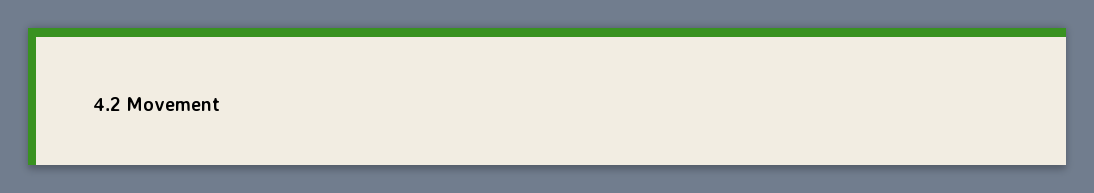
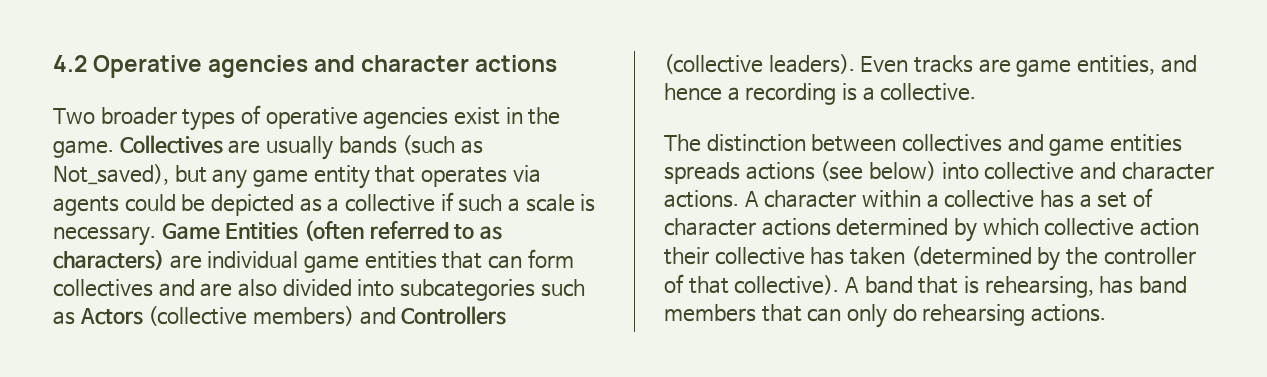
[126,97,220,111] Movement -> [93,55,558,78] [53,105,561,131] [53,135,483,160] [53,164,541,189] [53,192,596,216] [53,220,502,246] [53,249,574,273] [53,279,585,301] [53,306,507,326] [664,54,1197,77] [664,83,977,105] [664,134,1182,156] [664,161,1214,184] [664,188,1154,208] [664,218,1200,242] [664,246,1196,271] [664,274,1187,298] [664,304,1106,328] Operative agencies and character actions // Two broader types of operative agencies exist in the game. Collectives are usually bands (such as Not_saved), but any game entity that operates via agents could be depicted as a collective if such a scale is necessary. Game Entities (often referred to as characters) are individual game entities that can form collectives and are also divided into subcategories such as Actors (collective members) and Controllers (collective leaders). Even tracks are game entities, and hence a recording is a collective. // The distinction between collectives and game entities spreads actions (see below) into collective and character actions. A character within a collective has a set of character actions determined by which collective action their collective has taken (determined by the controller of that collective). A band that is rehearsing, has band members that can only do rehearsing actions.

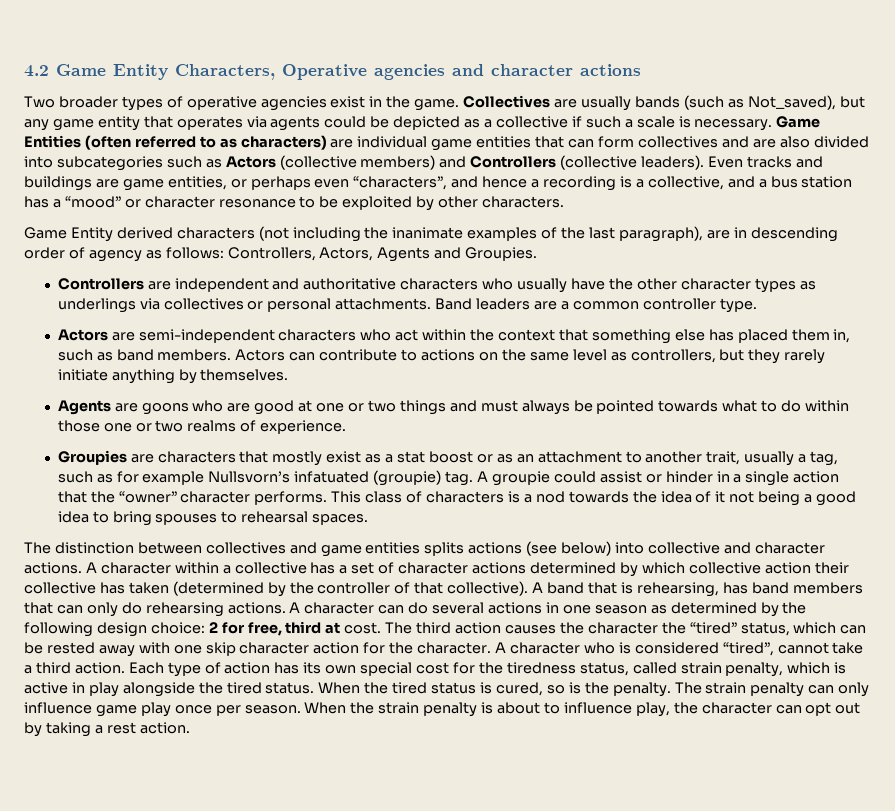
(87, 63) none -> [56,64,275,80] Game Entity Characters,
(974, 64) none -> [795,156,823,168] [24,176,92,191] and buildings
(1155, 65) none -> [230,176,448,190] or perhaps even “characters”,
[880,83,977,101] collective. -> [647,176,853,190] [24,196,565,211] [24,226,838,242] [24,247,538,262] [57,278,816,293] [57,298,757,313] [57,329,851,344] [57,349,826,364] [57,369,289,384] [57,400,850,415] [57,420,347,434] [57,450,839,466] [57,470,840,486] [57,491,857,506] [57,511,369,526] collective, and a bus station has a “mood” or character resonance to be exploited by other characters. // Game Entity derived characters (not including the inanimate examples of the last paragraph), are in descending order of agency as follows: Controllers, Actors, Agents and Groupies. // Controllers are independent and authoritative characters who usually have the other character types as underlings via collectives or personal attachments. Band leaders are a common controller type. // Actors are semi-independent characters who act within the context that something else has placed them in, such as band members. Actors can contribute to actions on the same level as controllers, but they rarely initiate anything by themselves. // Agents are goons who are good at one or two things and must always be pointed towards what to do within those one or two realms of experience. // Groupies are characters that mostly exist as a stat boost or as an attachment to another trait, usually a tag, such as for example Nullsvorn’s infatuated (groupie) tag. A groupie could assist or hinder in a single action that the “owner” character performs. This class of characters is a nod towards the idea of it not being a good idea to bring spouses to rehearsal spaces.
[664,162,740,184] spreads -> [424,542,465,556] splits
(1106, 313) none -> [289,602,807,617] [24,621,867,637] [24,642,864,657] [24,662,847,677] [24,682,870,697] [24,702,861,717] [24,722,190,737] A character can do several actions in one season as determined by the following design choice: 2 for free, third at cost. The third action causes the character the “tired” status, which can be rested away with one skip character action for the character. A character who is considered “tired”, cannot take a third action. Each type of action has its own special cost for the tiredness status, called strain penalty, which is active in play alongside the tired status. When the tired status is cured, so is the penalty. The strain penalty can only influence game play once per season. When the strain penalty is about to influence play, the character can opt out by taking a rest action.

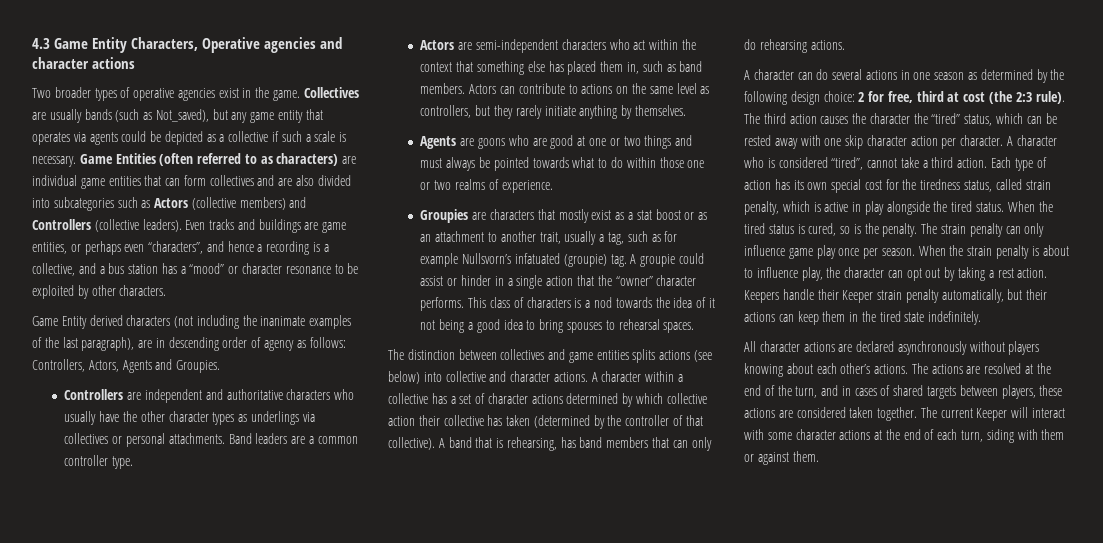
[24,65,49,77] 4.2 -> [32,38,50,49] 4.3
(286, 608) none -> (845, 45) //
[344,622,382,634] cost. -> [963,91,1065,104] cost (the 2:3 rule).
[363,642,414,654] for the -> [941,138,957,149] per
(190, 728) none -> [744,289,1048,303] [744,311,982,325] [744,341,1040,355] [744,363,1051,377] [744,385,1063,399] [744,407,1066,421] [744,429,1065,443] [744,451,819,465] Keepers handle their Keeper strain penalty automatically, but their actions can keep them in the tired state indefinitely. // All character actions are declared asynchronously without players knowing about each other’s actions. The actions are resolved at the end of the turn, and in cases of shared targets between players, these actions are considered taken together. The current Keeper will interact with some character actions at the end of each turn, siding with them or against them.

